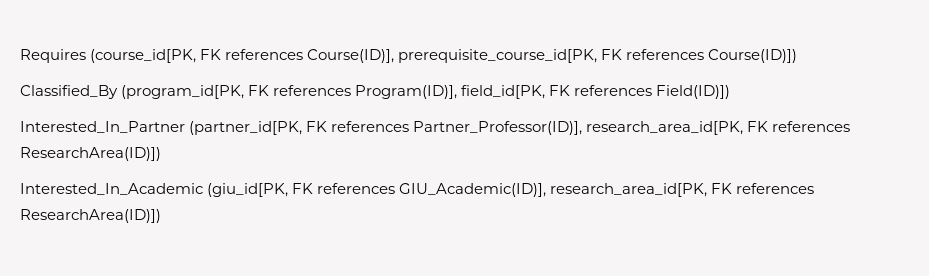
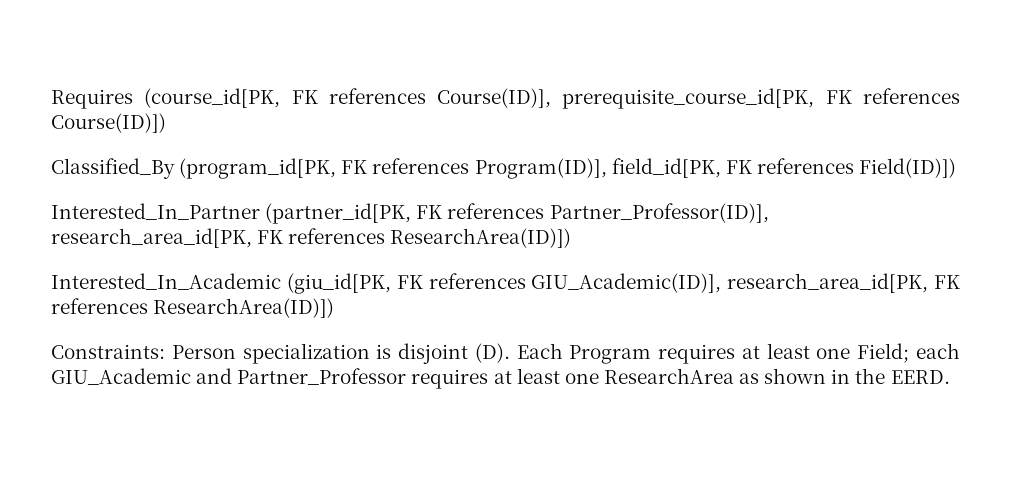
(161, 216) none -> [51,343,960,364] [51,368,950,389] // Constraints: Person specialization is disjoint (D). Each Program requires at least one Field; each GIU_Academic and Partner_Professor requires at least one ResearchArea as shown in the EERD.

